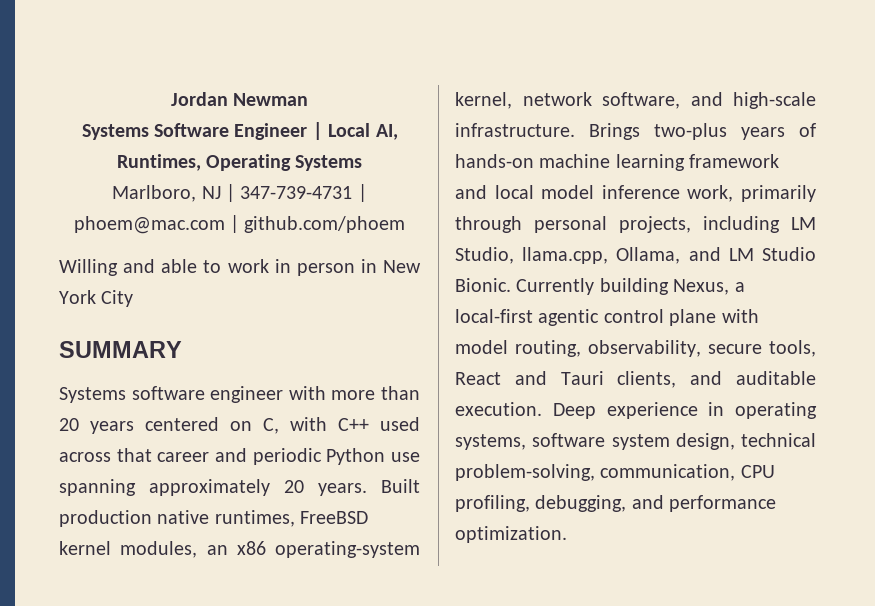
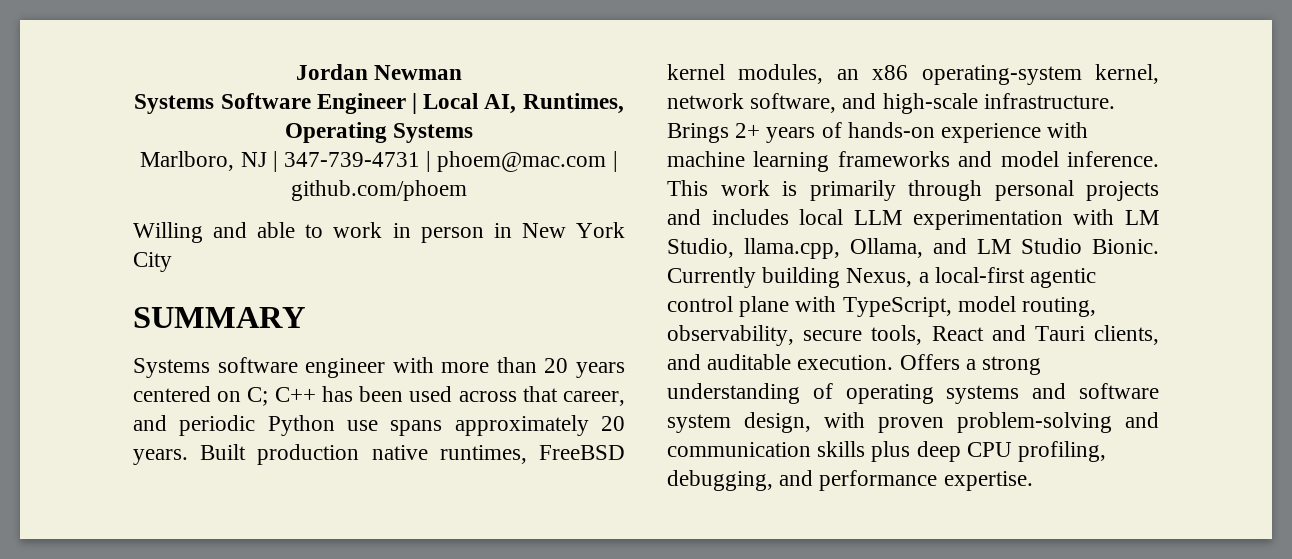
[263,417,369,434] C, with C++ -> [247,386,404,406] C; C++ has been
[157,452,210,462] career -> [563,391,625,406] career,
[59,479,136,496] spanning -> [390,420,443,436] spans
[654,123,727,140] two-plus -> [735,123,761,138] 2+
[539,154,780,171] [455,185,816,202] [455,216,780,233] machine learning framework and local model inference work, primarily through personal projects, including -> [941,122,1089,143] [667,151,1159,172] [667,180,1159,201] [667,209,1115,230] experience with machine learning frameworks and model inference. This work is primarily through personal projects and includes local LLM experimentation with
(759, 316) none -> [842,297,952,317] TypeScript,
[552,402,817,419] [455,433,816,450] [455,464,736,481] Deep experience in operating systems, software system design, technical problem-solving, communication, -> [899,354,1042,375] [667,383,1159,404] [667,412,1159,433] [667,441,961,462] Offers a strong understanding of operating systems and software system design, with proven problem-solving and communication skills plus deep
[455,526,567,543] optimization. -> [943,471,1033,491] expertise.

